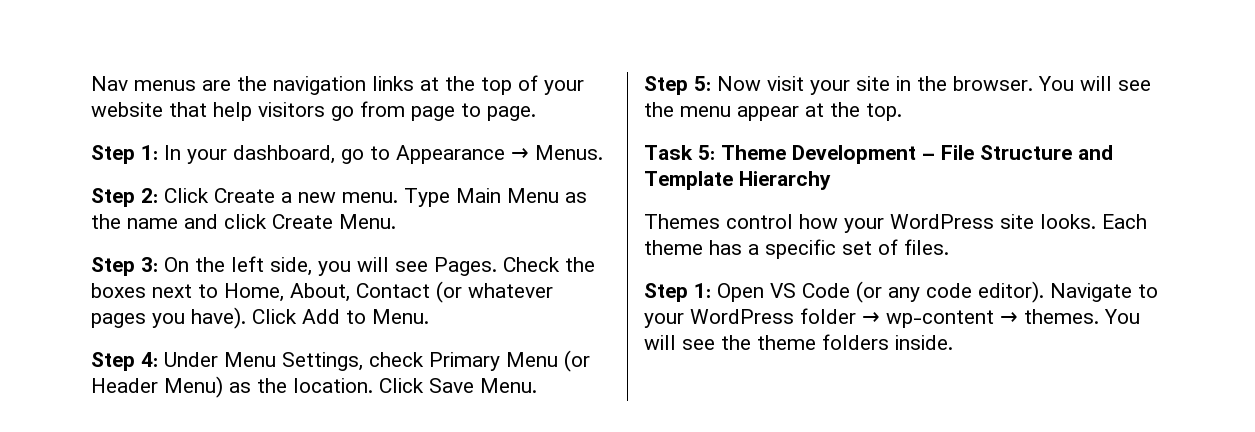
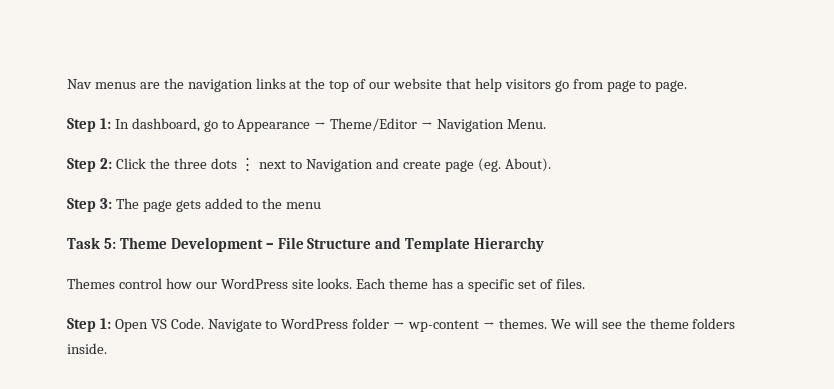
[544,80,584,95] your -> [369,82,391,89] our
[187,149,227,164] your -> (129, 124) none
[535,145,603,160] Menus. -> [330,118,547,132] Theme/Editor → Navigation Menu.
[214,188,587,207] [91,214,396,229] [91,256,595,276] [91,281,553,303] [91,307,429,329] [91,350,590,372] [91,376,537,398] [644,76,1151,95] [644,102,902,121] Create a new menu. Type Main Menu as the name and click Create Menu. // Step 3: On the left side, you will see Pages. Check the boxes next to Home, About, Contact (or whatever pages you have). Click Add to Menu. // Step 4: Under Menu Settings, check Primary Menu (or Header Menu) as the location. Click Save Menu. // Step 5: Now visit your site in the browser. You will see the menu appear at the top. -> [149,158,551,172] [67,198,322,212] the three dots ⋮ next to Navigation and create page (eg. About). // Step 3: The page gets added to the menu
[844,218,884,233] your -> [195,282,217,289] our
[802,281,1044,303] Code (or any code editor). -> [170,318,204,329] Code.
[644,313,684,328] your -> (278, 324) none
[1104,309,1140,324] You -> [550,319,571,329] We

